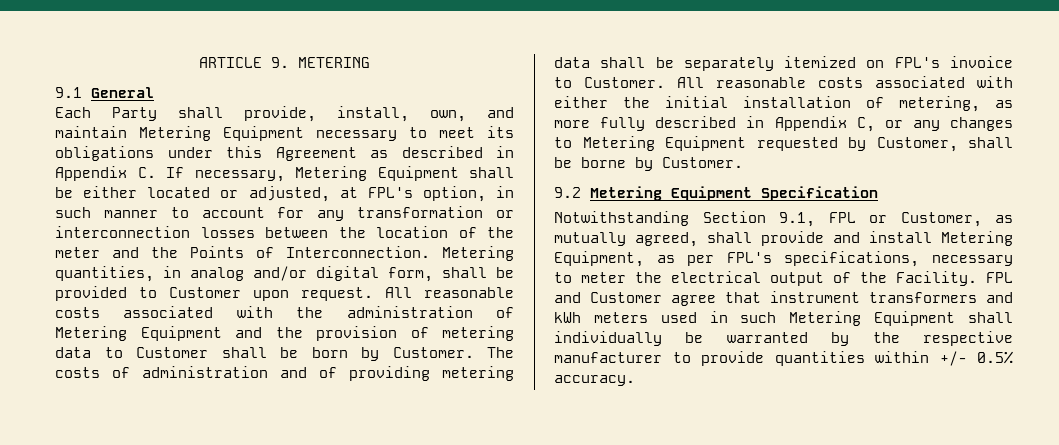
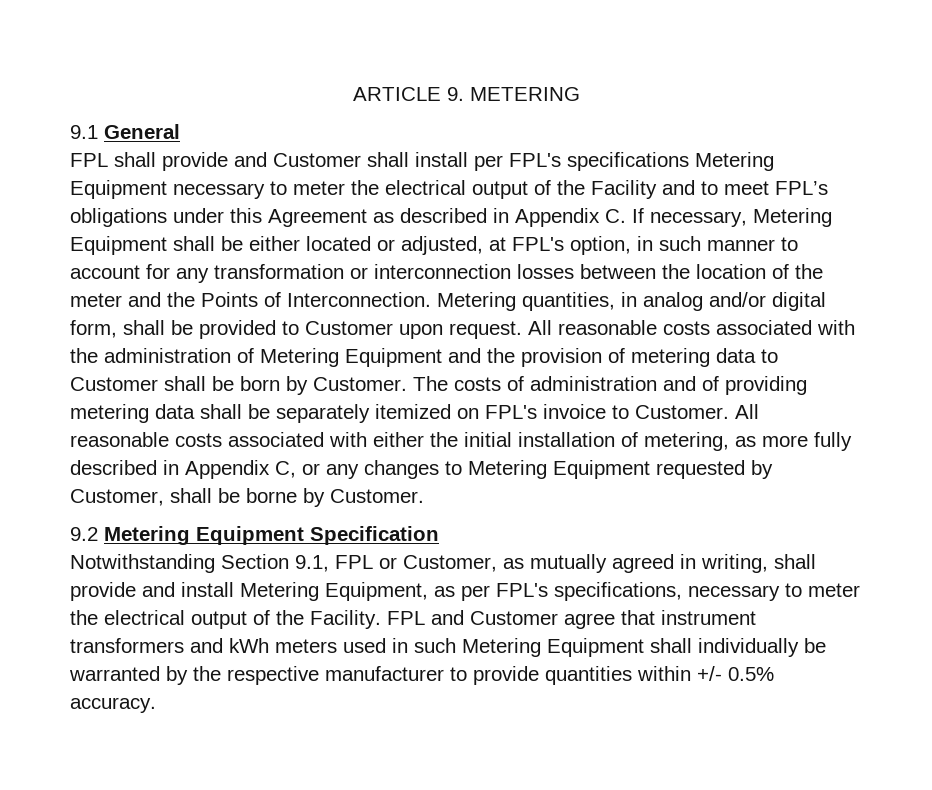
[55,106,514,122] [55,126,514,141] Each Party shall provide, install, own, and maintain Metering Equipment necessary to meet its -> [70,152,774,171] [70,180,828,199] FPL shall provide and Customer shall install per FPL's specifications Metering Equipment necessary to meter the electrical output of the Facility and to meet FPL’s
[635,232,698,247] agreed, -> [612,554,768,573] agreed in writing,

